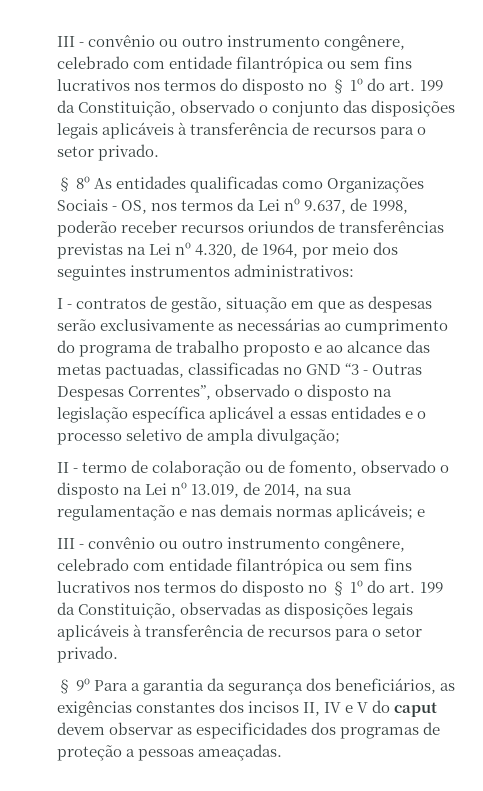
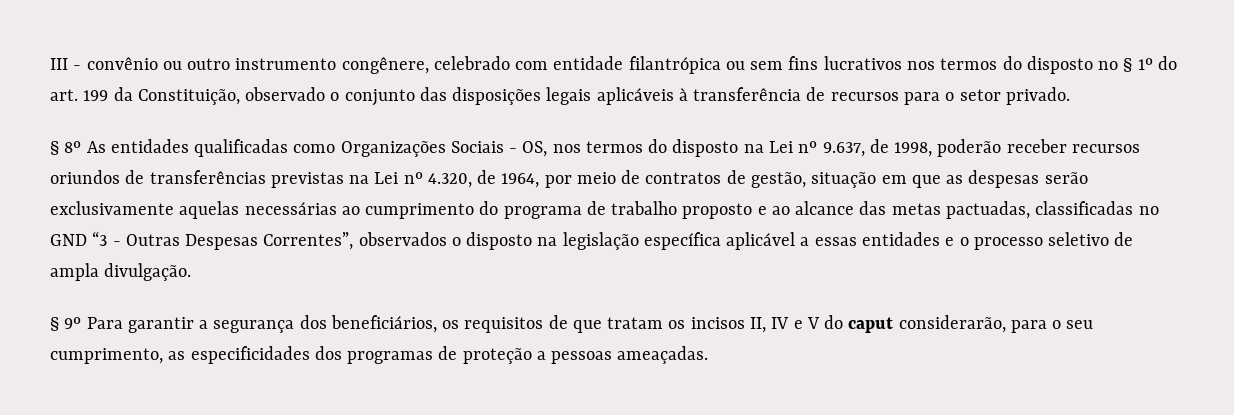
[237,198,256,211] da -> [648,139,764,157] do disposto na
[373,242,399,255] [57,264,355,281] [57,298,73,309] dos seguintes instrumentos administrativos: // I - -> [621,170,641,184] de
[218,323,234,331] as -> [179,201,240,219] aquelas
[215,384,291,397] observado -> [358,232,447,246] observados
[257,428,341,445] [57,460,450,477] [57,482,353,499] [57,504,426,521] [57,537,406,553] [57,558,413,575] [57,580,443,597] [57,602,414,619] [57,624,423,641] [57,646,118,663] [57,678,456,695] [57,700,245,717] divulgação; // II - termo de colaboração ou de fomento, observado o disposto na Lei nº 13.019, de 2014, na sua regulamentação e nas demais normas aplicáveis; e // III - convênio ou outro instrumento congênere, celebrado com entidade filantrópica ou sem fins lucrativos nos termos do disposto no § 1º do art. 199 da Constituição, observadas as disposições legais aplicáveis à transferência de recursos para o setor privado. // § 9º Para a garantia da segurança dos beneficiários, as exigências constantes dos -> [104,263,192,281] [50,315,686,333] divulgação. // § 9º Para garantir a segurança dos beneficiários, os requisitos de que tratam os
[57,722,174,735] devem observar -> [898,315,1094,333] [50,348,163,364] considerarão, para o seu cumprimento,

